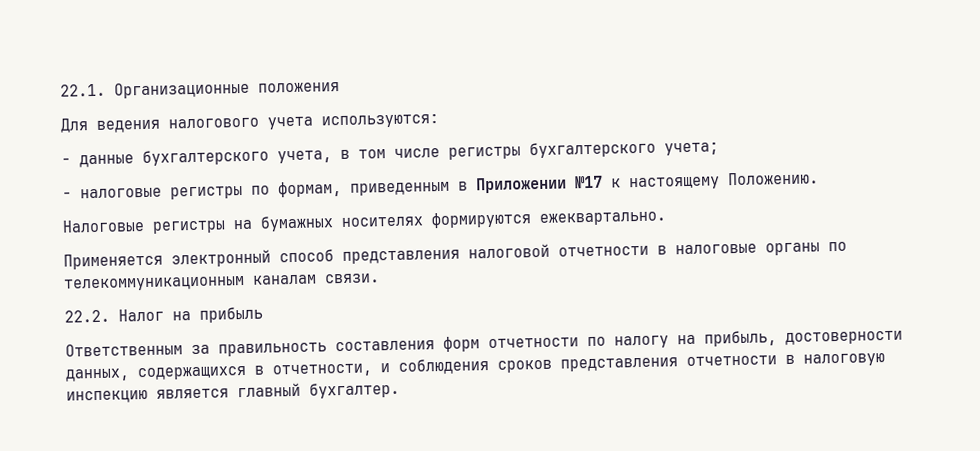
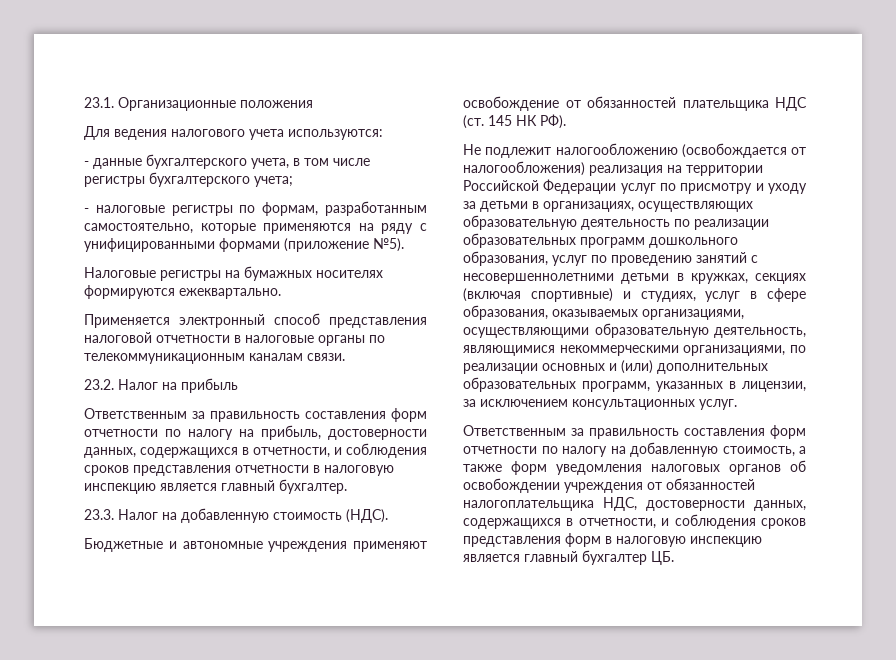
[60,83,106,97] 22.1. -> [84,97,114,108] 23.1.
[350,171,819,196] приведенным в Приложении №17 к настоящему Положению. -> [325,201,427,216] [84,223,428,234] [84,238,404,252] разработанным самостоятельно, которые применяются на ряду с унифицированными формами (приложение №5).
[64,309,110,323] 22.2. -> [84,379,114,390] 23.2.
(400, 390) none -> [84,508,388,523] [84,538,427,552] [463,96,807,111] [463,114,566,129] [463,143,806,158] [463,161,763,176] [463,179,807,194] [463,201,753,212] [463,215,769,230] [463,233,738,248] [463,251,758,266] [463,273,806,284] [463,288,806,302] [463,305,744,320] [463,323,806,338] [463,345,806,356] [463,360,768,374] [463,377,806,392] [463,399,737,410] [463,425,806,439] [463,442,806,457] [463,460,806,475] [463,478,755,493] [463,497,806,511] [463,514,806,529] [463,533,762,547] [463,550,674,565] // 23.3. Налог на добавленную стоимость (НДС). // Бюджетные и автономные учреждения применяют освобождение от обязанностей плательщика НДС (ст. 145 НК РФ). // Не подлежит налогообложению (освобождается от налогообложения) реализация на территории Российской Федерации услуг по присмотру и уходу за детьми в организациях, осуществляющих образовательную деятельность по реализации образовательных программ дошкольного образования, услуг по проведению занятий с несовершеннолетними детьми в кружках, секциях (включая спортивные) и студиях, услуг в сфере образования, оказываемых организациями, осуществляющими образовательную деятельность, являющимися некоммерческими организациями, по реализации основных и (или) дополнительных образовательных программ, указанных в лицензии, за исключением консультационных услуг. // Ответственным за правильность составления форм отчетности по налогу на добавленную стоимость, а также форм уведомления налоговых органов об освобождении учреждения от обязанностей налогоплательщика НДС, достоверности данных, содержащихся в отчетности, и соблюдения сроков представления форм в налоговую инспекцию является главный бухгалтер ЦБ.

